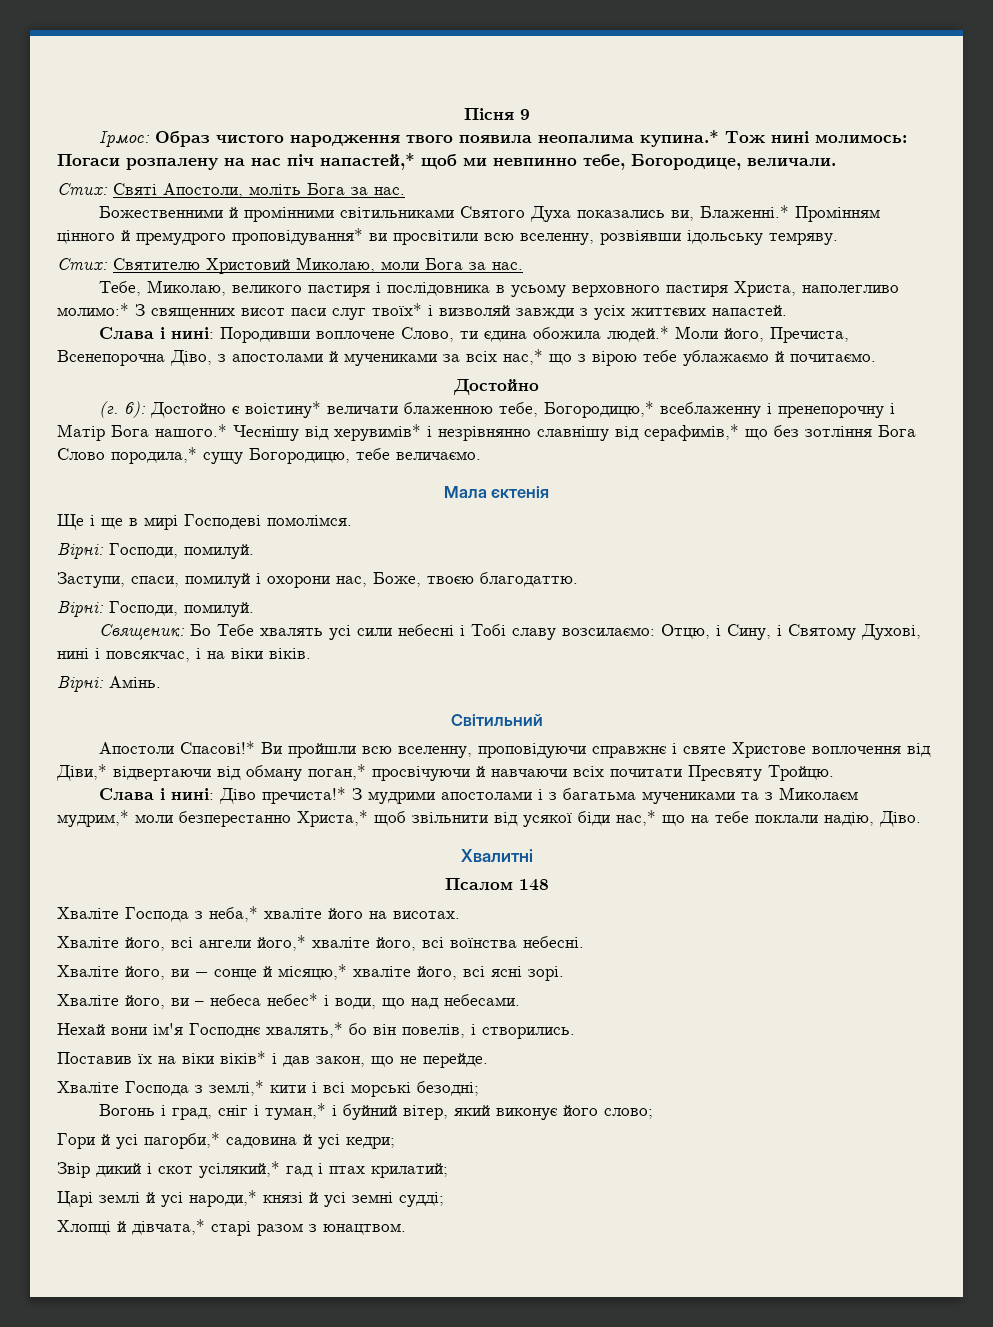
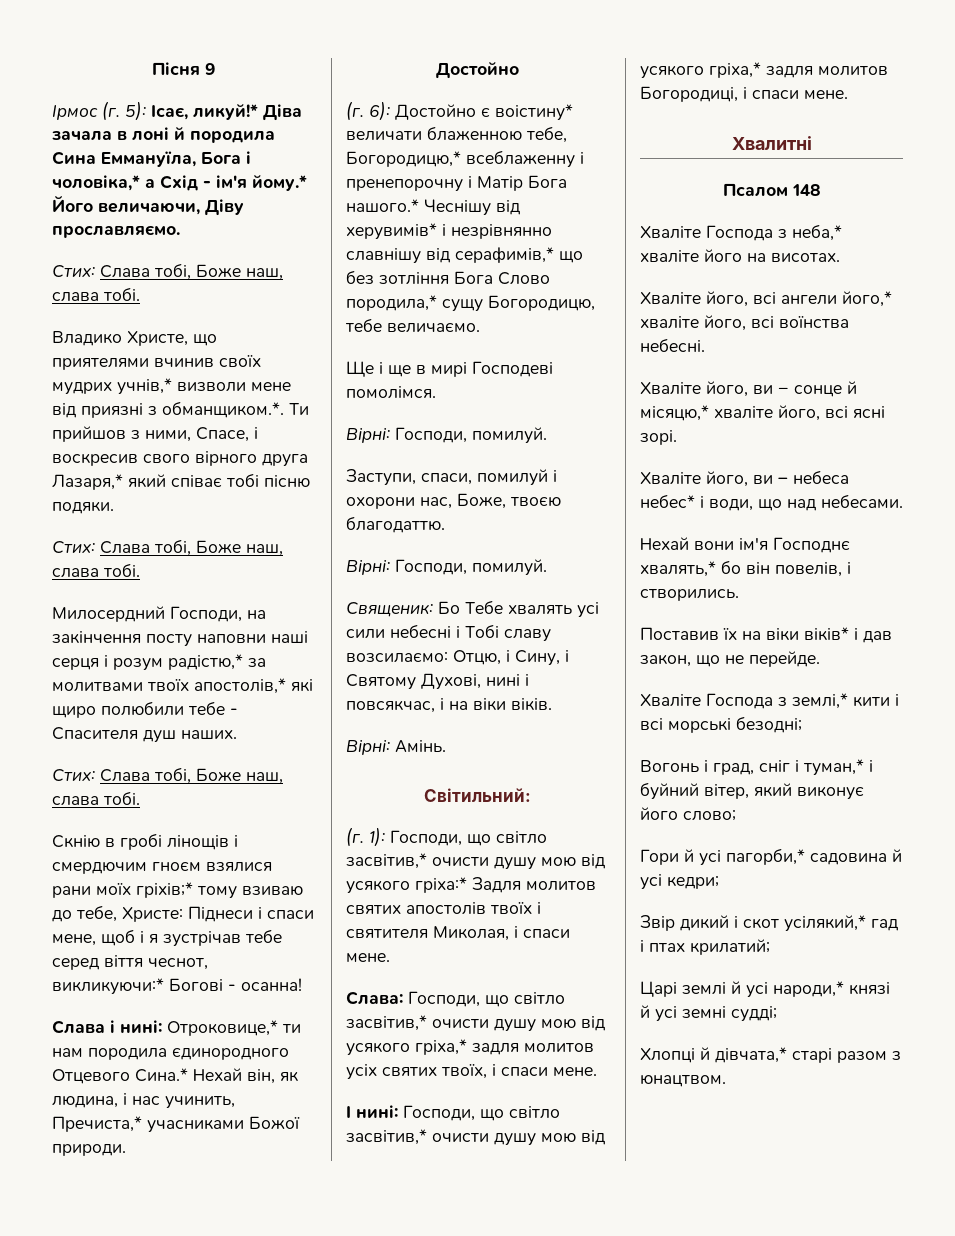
[99,130,908,148] [57,153,836,170] [57,183,405,198] [99,205,881,222] [57,228,838,245] [57,257,523,274] [99,280,900,297] [57,303,787,320] [99,326,850,343] [57,349,876,366] Ірмос: Образ чистого народження твого появила неопалима купина.* Тож нині молимось: Погаси розпалену на нас піч напастей,* щоб ми невпинно тебе, Богородице, величали. // Стих: Святі Апостоли, моліть Бога за нас. // Божественними й промінними світильниками Святого Духа показались ви, Блаженні.* Промінням цінного й премудрого проповідування* ви просвітили всю вселенну, розвіявши ідольську темряву. // Стих: Святителю Христовий Миколаю, моли Бога за нас. // Тебе, Миколаю, великого пастиря і послідовника в усьому верховного пастиря Христа, наполегливо молимо:* З священних висот паси слуг твоїх* і визволяй завжди з усіх життєвих напастей. // Слава і нині: Породивши воплочене Слово, ти єдина обожила людей.* Моли його, Пречиста, Всенепорочна Діво, з апостолами й мучениками за всіх нас,* що з вірою тебе ублажаємо й почитаємо. -> [52,101,302,121] [52,127,275,143] [52,151,251,167] [52,175,307,191] [52,196,244,216] [52,225,180,238] [52,263,283,280] [52,287,140,302] [52,331,217,346] [52,355,261,370] [52,378,291,395] [52,401,309,418] [52,426,258,442] [52,451,308,467] [52,473,310,490] [52,501,114,514] [52,539,283,556] [52,563,140,578] [52,606,266,622] [52,631,308,647] [52,654,266,671] [52,678,313,694] [52,701,238,718] [52,727,237,743] [52,767,283,784] [52,791,140,806] [52,833,238,850] [52,862,272,874] [52,882,303,899] [52,905,314,922] [52,929,282,947] [52,955,208,970] [52,978,302,995] [52,1020,301,1036] [52,1048,289,1060] [52,1068,299,1084] [51,1093,235,1109] [52,1116,300,1133] [52,1144,126,1156] Ірмос (г. 5): Ісає, ликуй!* Діва зачала в лоні й породила Сина Еммануїла, Бога і чоловіка,* а Схід - ім'я йому.* Його величаючи, Діву прославляємо. // Стих: Слава тобі, Боже наш, слава тобі. // Владико Христе, що приятелями вчинив своїх мудрих учнів,* визволи мене від приязні з обманщиком.*. Ти прийшов з ними, Спасе, і воскресив свого вірного друга Лазаря,* який співає тобі пісню подяки. // Стих: Слава тобі, Боже наш, слава тобі. // Милосердний Господи, на закінчення посту наповни наші серця і розум радістю,* за молитвами твоїх апостолів,* які щиро полюбили тебе - Спасителя душ наших. // Стих: Слава тобі, Боже наш, слава тобі. // Скнію в гробі лінощів і смердючим гноєм взялися рани моїх гріхів;* тому взиваю до тебе, Христе: Піднеси і спаси мене, щоб і я зустрічав тебе серед віття чеснот, викликуючи:* Богові - осанна! // Слава і нині: Отроковице,* ти нам породила єдинородного Отцевого Сина.* Нехай він, як людина, і нас учинить, Пречиста,* учасниками Божої природи.
[443,486,550,498] // Мала єктенія -> (480, 328) none
[450,714,543,726] [99,741,932,758] [56,764,834,781] [99,787,859,804] [57,810,921,827] Світильний // Апостоли Спасові!* Ви пройшли всю вселенну, проповідуючи справжнє і святе Христове воплочення від Діви,* відвертаючи від обману поган,* просвічуючи й навчаючи всіх почитати Пресвяту Тройцю. // Слава і нині: Діво пречиста!* З мудрими апостолами і з багатьма мучениками та з Миколаєм мудрим,* моли безперестанно Христа,* щоб звільнити від усякої біди нас,* що на тебе поклали надію, Діво. -> [424,788,531,802] [346,827,547,847] [346,853,605,870] [346,877,596,894] [346,902,541,915] [346,926,570,941] [346,953,390,962] [346,991,565,1007] [346,1015,605,1032] [346,1039,594,1056] [346,1064,597,1080] [346,1105,560,1121] [346,1129,605,1146] [640,62,888,79] [640,86,848,102] Світильний: // (г. 1): Господи, що світло засвітив,* очисти душу мою від усякого гріха:* Задля молитов святих апостолів твоїх і святителя Миколая, і спаси мене. // Слава: Господи, що світло засвітив,* очисти душу мою від усякого гріха,* задля молитов усіх святих твоїх, і спаси мене. // І нині: Господи, що світло засвітив,* очисти душу мою від усякого гріха,* задля молитов Богородиці, і спаси мене.

